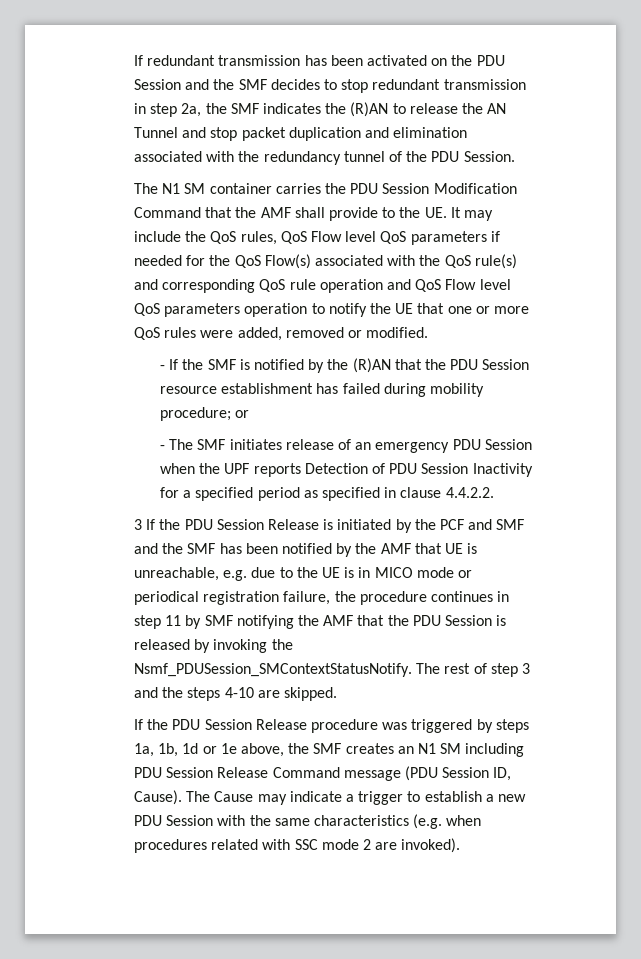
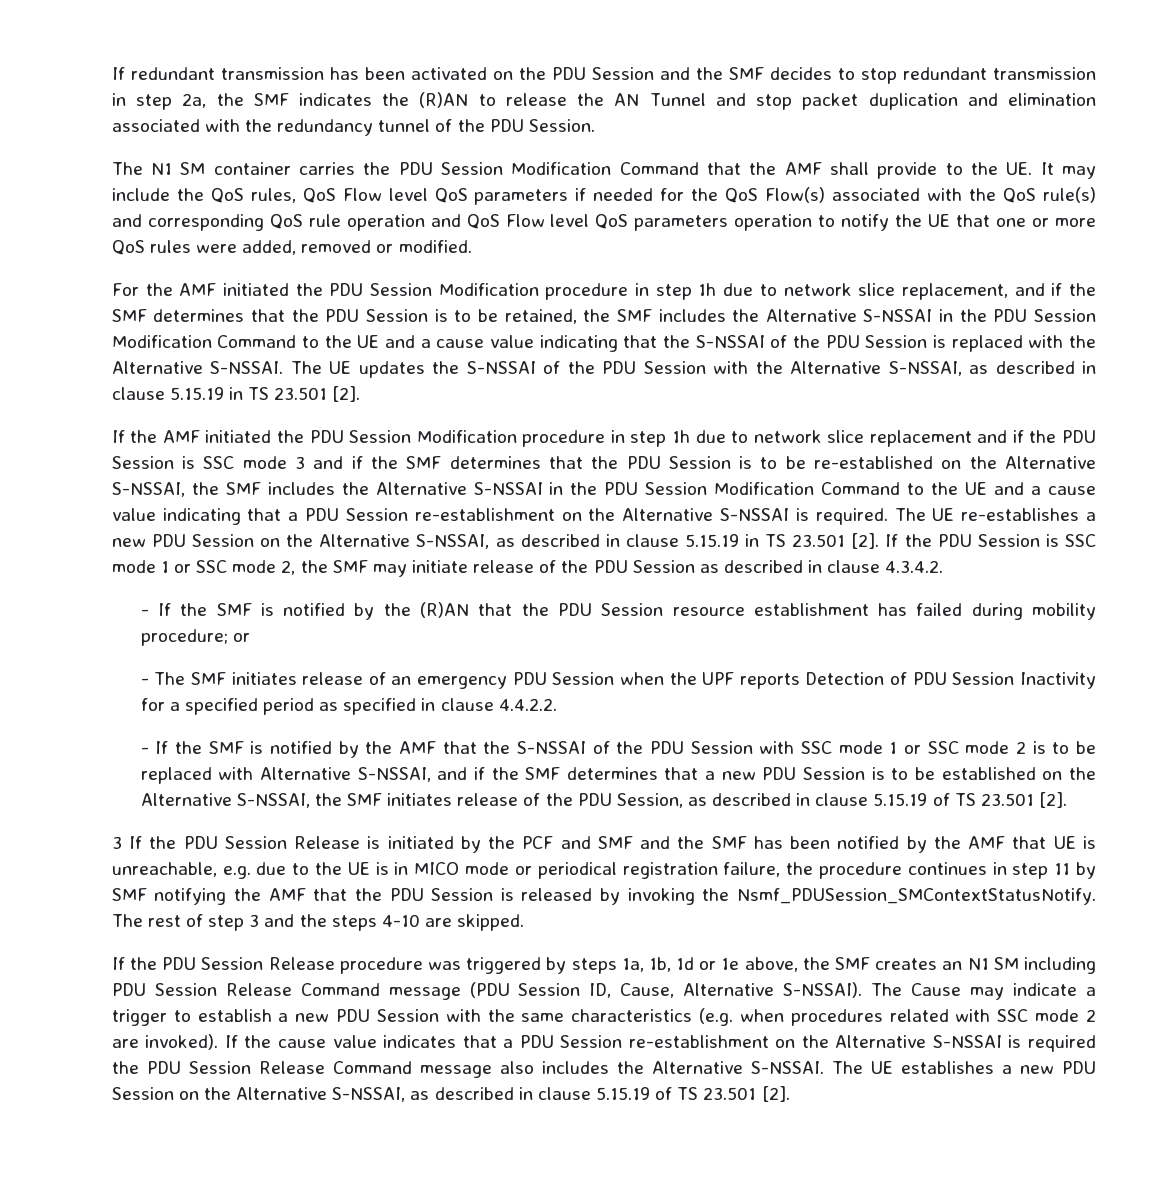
(429, 332) none -> [111,283,1096,300] [111,309,1096,324] [111,335,1097,352] [111,361,1097,378] [111,386,361,402] [111,430,1096,447] [111,456,1096,469] [111,482,1096,497] [111,508,1096,525] [111,533,1096,549] [111,560,944,577] // For the AMF initiated the PDU Session Modification procedure in step 1h due to network slice replacement, and if the SMF determines that the PDU Session is to be retained, the SMF includes the Alternative S-NSSAI in the PDU Session Modification Command to the UE and a cause value indicating that the S-NSSAI of the PDU Session is replaced with the Alternative S-NSSAI. The UE updates the S-NSSAI of the PDU Session with the Alternative S-NSSAI, as described in clause 5.15.19 in TS 23.501 [2]. // If the AMF initiated the PDU Session Modification procedure in step 1h due to network slice replacement and if the PDU Session is SSC mode 3 and if the SMF determines that the PDU Session is to be re-established on the Alternative S-NSSAI, the SMF includes the Alternative S-NSSAI in the PDU Session Modification Command to the UE and a cause value indicating that a PDU Session re-establishment on the Alternative S-NSSAI is required. The UE re-establishes a new PDU Session on the Alternative S-NSSAI, as described in clause 5.15.19 in TS 23.501 [2]. If the PDU Session is SSC mode 1 or SSC mode 2, the SMF may initiate release of the PDU Session as described in clause 4.3.4.2.
(494, 492) none -> [140,741,1096,758] [140,767,1097,784] [140,792,1067,808] // - If the SMF is notified by the AMF that the S-NSSAI of the PDU Session with SSC mode 1 or SSC mode 2 is to be replaced with Alternative S-NSSAI, and if the SMF determines that a new PDU Session is to be established on the Alternative S-NSSAI, the SMF initiates release of the PDU Session, as described in clause 5.15.19 of TS 23.501 [2].
[134,790,183,805] Cause). -> [620,982,863,998] Cause, Alternative S-NSSAI).
(461, 845) none -> [224,1035,1096,1052] [111,1061,1097,1078] [111,1086,790,1102] If the cause value indicates that a PDU Session re-establishment on the Alternative S-NSSAI is required the PDU Session Release Command message also includes the Alternative S-NSSAI. The UE establishes a new PDU Session on the Alternative S-NSSAI, as described in clause 5.15.19 of TS 23.501 [2].

